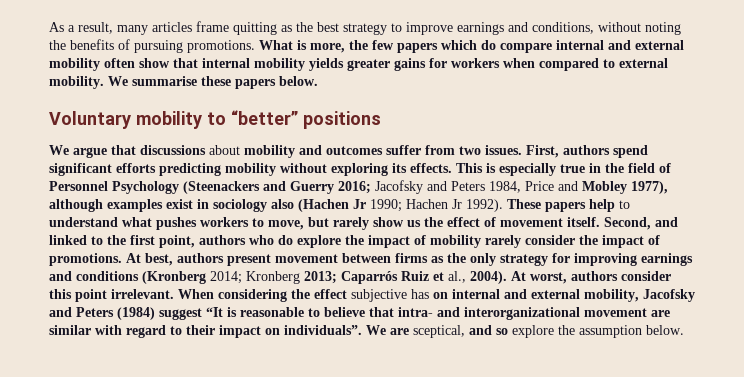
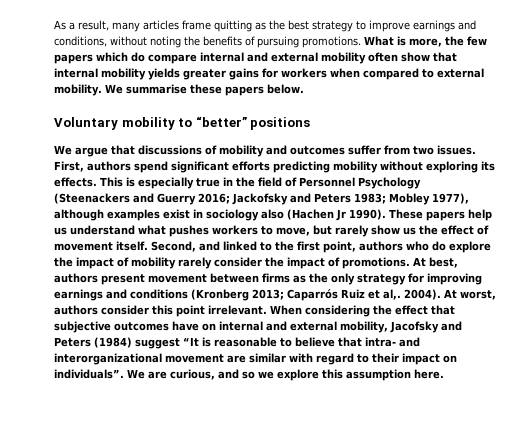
[209,145,240,155] about -> [205,145,217,155] of
[375,180,578,194] Jacofsky and Peters 1984, Price and -> [232,193,386,205] Jackofsky and Peters 1983;
[370,199,503,212] 1990; Hachen Jr 1992). -> [349,209,386,220] 1990).
[619,200,630,209] to -> [54,227,67,235] us
[210,271,300,284] 2014; Kronberg -> (249, 295) none
[448,271,466,283] al., -> [383,289,401,300] al,.
[351,289,429,302] subjective has -> [431,305,455,315] [54,321,199,333] that subjective outcomes have
[413,325,465,338] sceptical, -> [170,369,215,380] curious,
[512,325,684,338] explore the assumption below. -> [258,369,444,381] we explore this assumption here.

